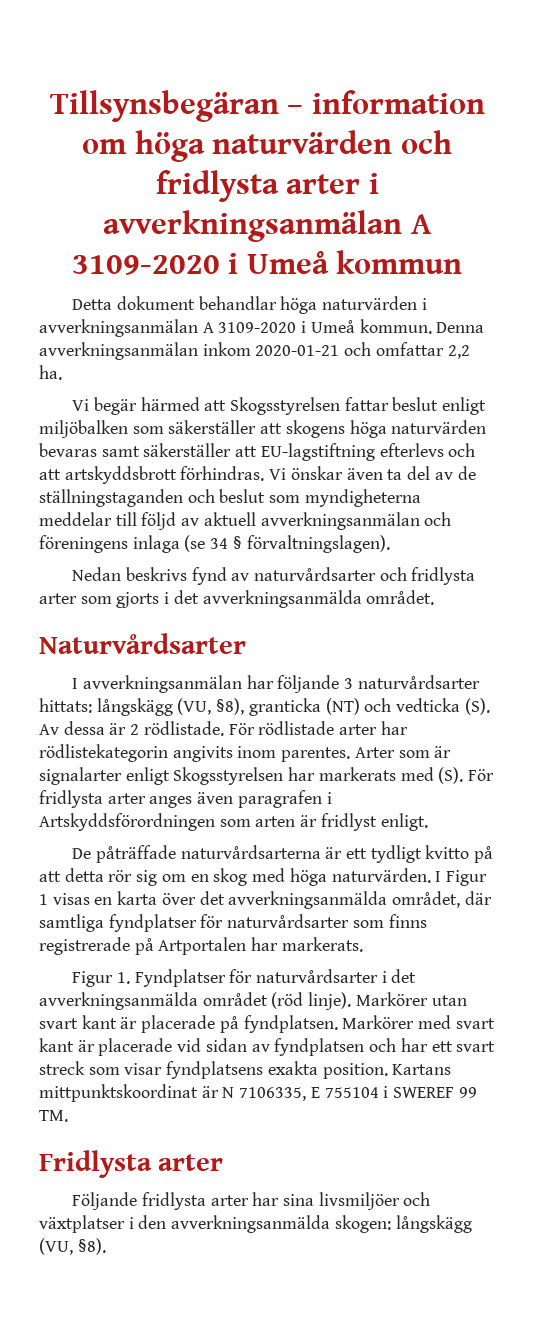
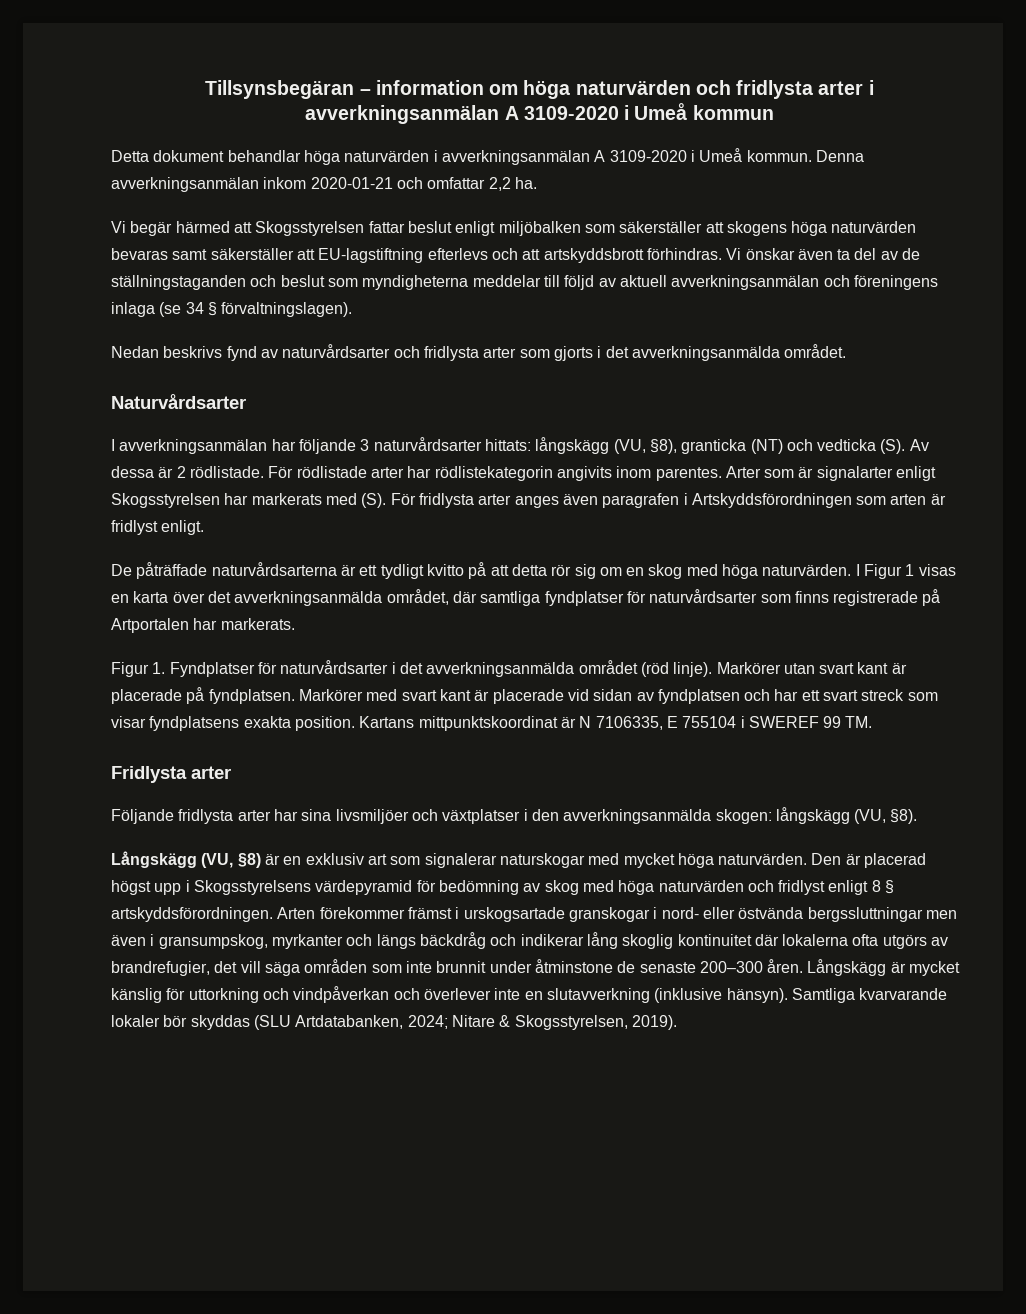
(106, 1246) none -> [111,851,927,868] [111,880,895,895] [111,907,957,922] [111,932,949,949] [111,959,961,976] [111,986,948,1003] [111,1015,677,1030] // Långskägg (VU, §8) är en exklusiv art som signalerar naturskogar med mycket höga naturvärden. Den är placerad högst upp i Skogsstyrelsens värdepyramid för bedömning av skog med höga naturvärden och fridlyst enligt 8 § artskyddsförordningen. Arten förekommer främst i urskogsartade granskogar i nord- eller östvända bergssluttningar men även i gransumpskog, myrkanter och längs bäckdråg och indikerar lång skoglig kontinuitet där lokalerna ofta utgörs av brandrefugier, det vill säga områden som inte brunnit under åtminstone de senaste 200–300 åren. Långskägg är mycket känslig för uttorkning och vindpåverkan och överlever inte en slutavverkning (inklusive hänsyn). Samtliga kvarvarande lokaler bör skyddas (SLU Artdatabanken, 2024; Nitare & Skogsstyrelsen, 2019).

